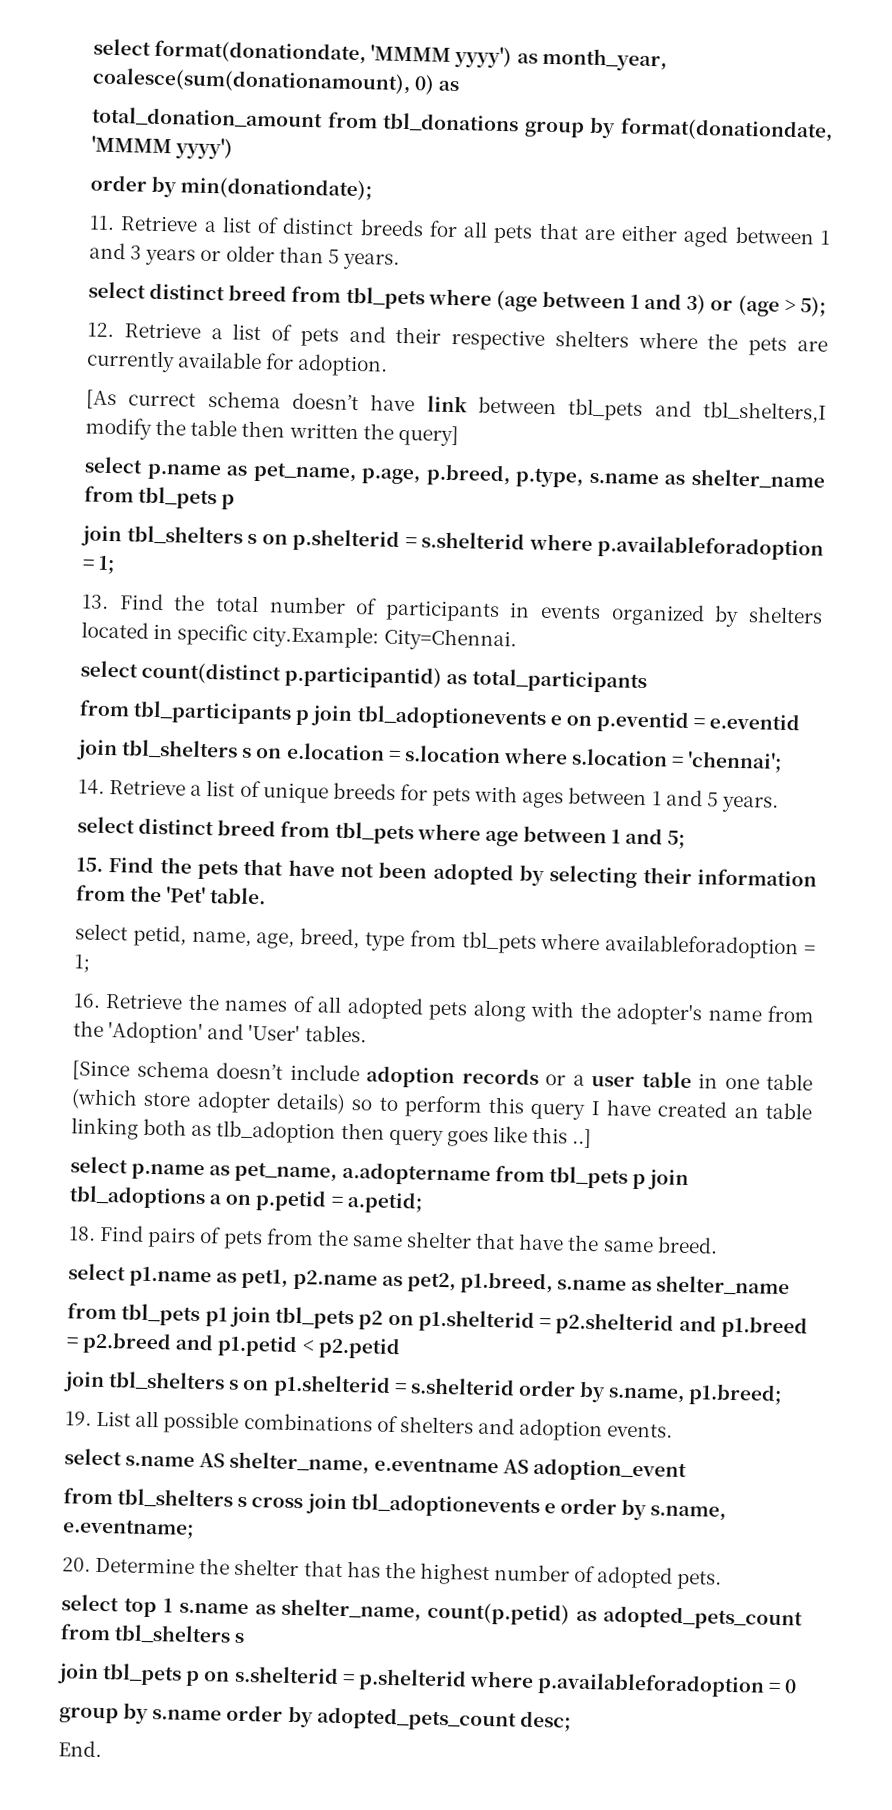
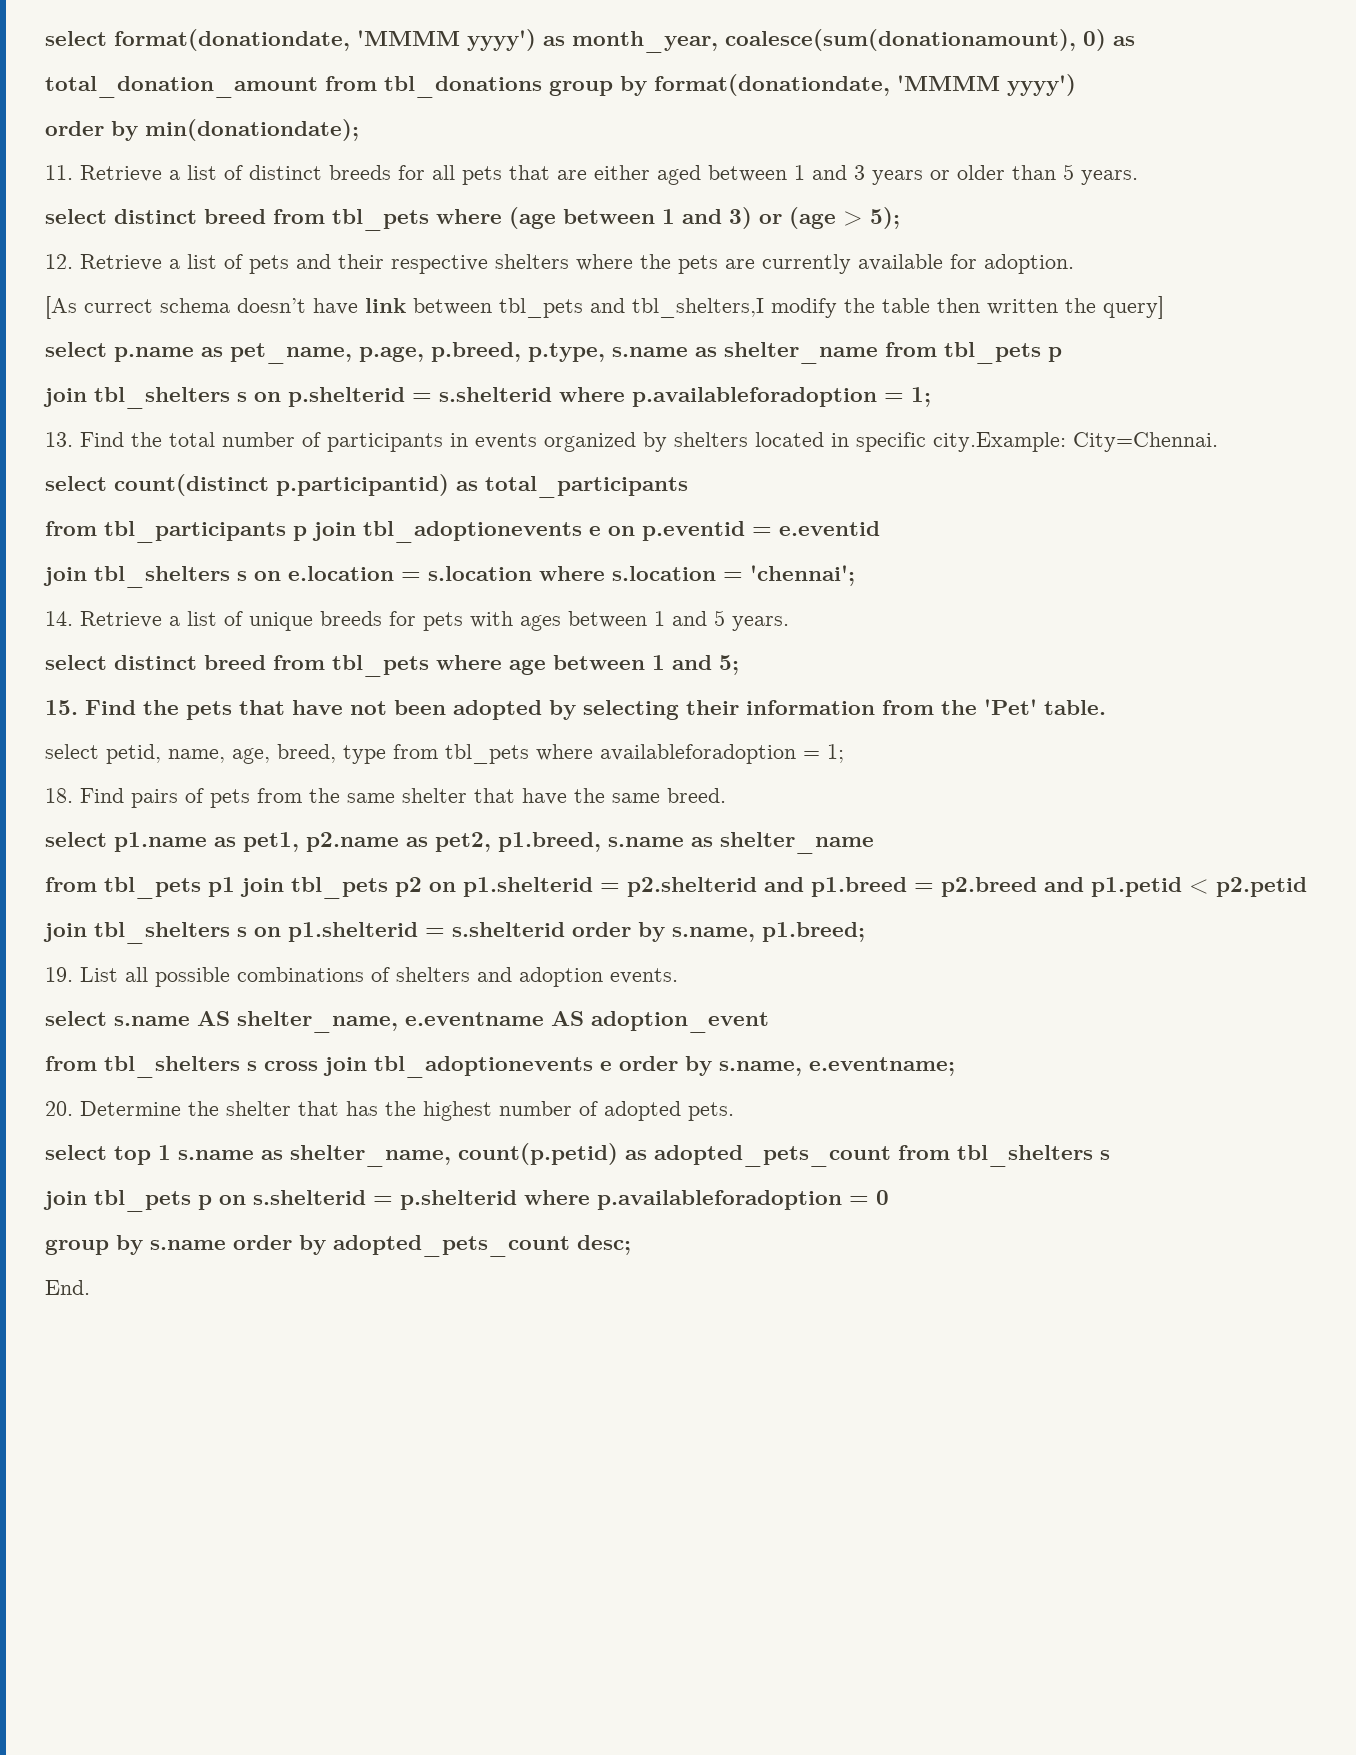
[73,993,814,1026] [73,1020,367,1045] [72,1060,813,1091] [71,1088,812,1120] [71,1117,593,1149] [70,1156,690,1191] [69,1185,423,1214] // 16. Retrieve the names of all adopted pets along with the adopter's name from the 'Adoption' and 'User' tables. // [Since schema doesn’t include adoption records or a user table in one table (which store adopter details) so to perform this query I have created an table linking both as tlb_adoption then query goes like this ..] // select p.name as pet_name, a.adoptername from tbl_pets p join tbl_adoptions a on p.petid = a.petid; -> (844, 753) none

